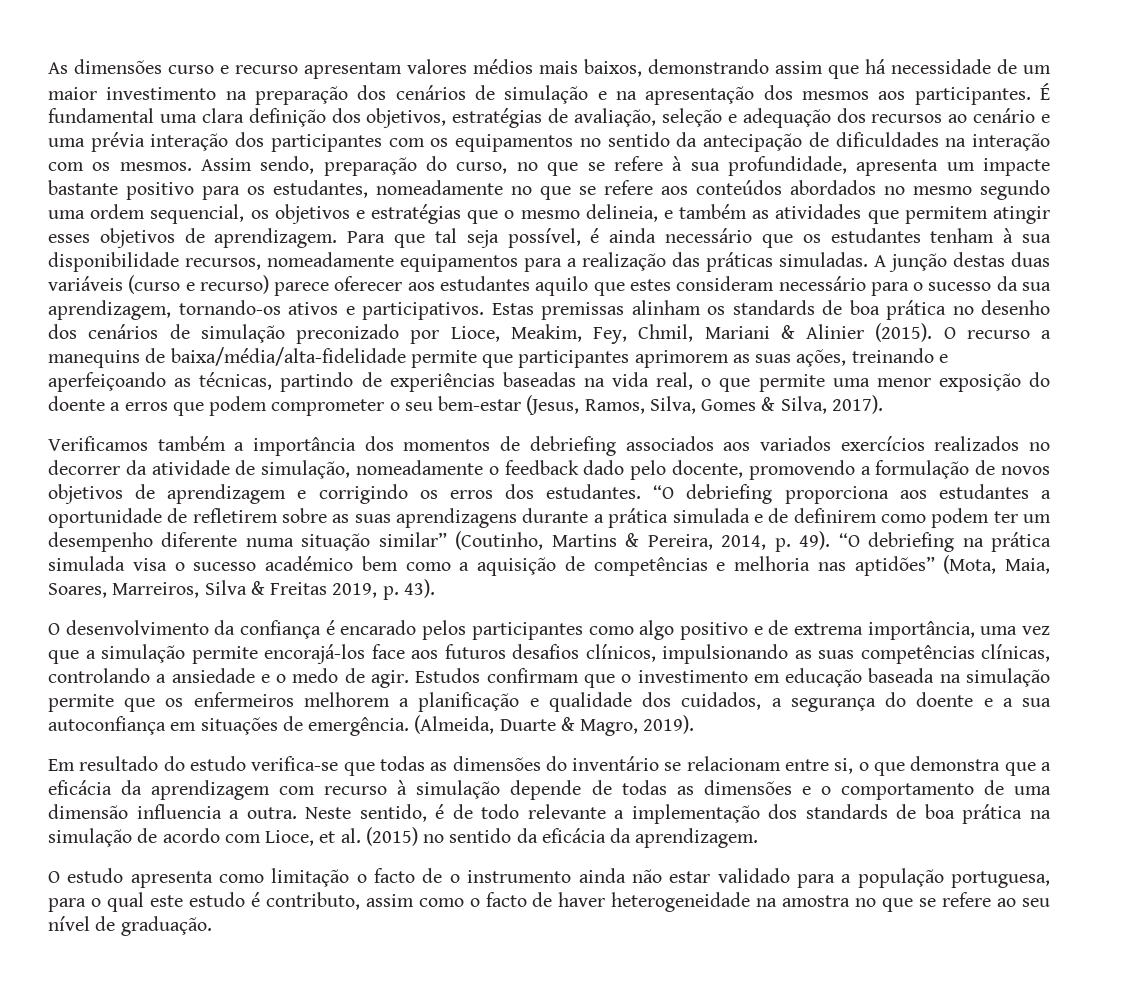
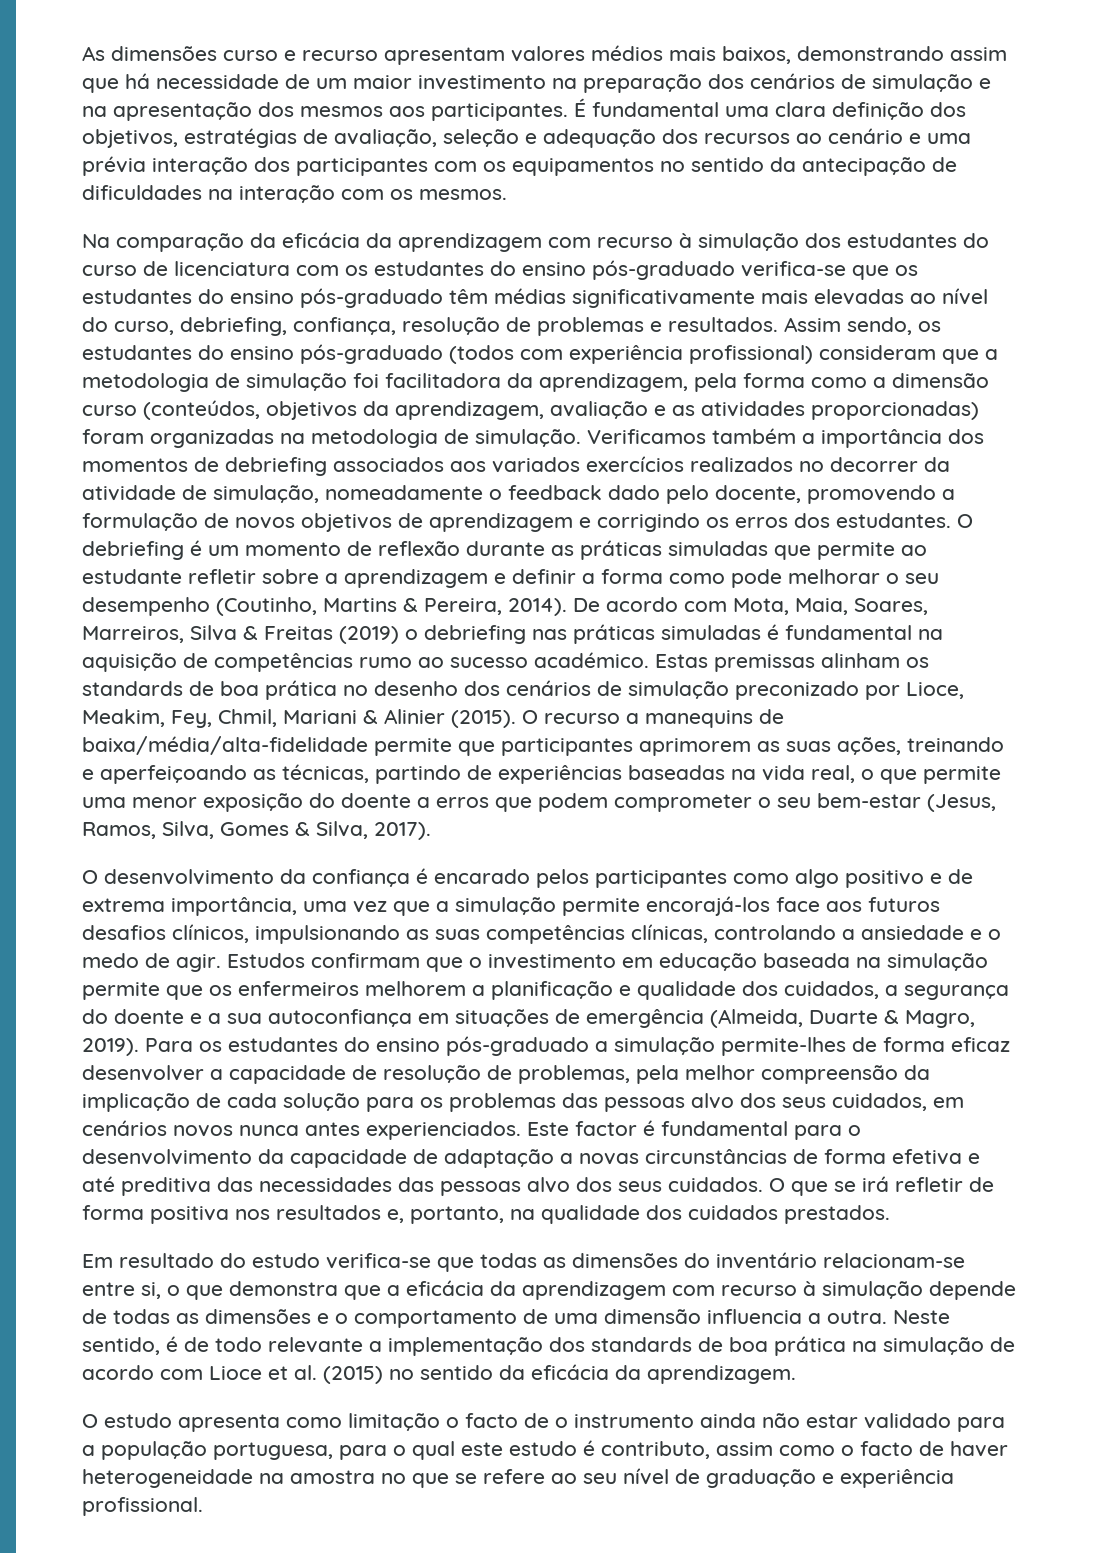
[201,156,1051,176] [48,180,1050,200] [48,204,1050,224] [48,228,1052,248] [48,252,1050,272] [48,275,1051,296] [48,300,484,320] Assim sendo, preparação do curso, no que se refere à sua profundidade, apresenta um impacte bastante positivo para os estudantes, nomeadamente no que se refere aos conteúdos abordados no mesmo segundo uma ordem sequencial, os objetivos e estratégias que o mesmo delineia, e também as atividades que permitem atingir esses objetivos de aprendizagem. Para que tal seja possível, é ainda necessário que os estudantes tenham à sua disponibilidade recursos, nomeadamente equipamentos para a realização das práticas simuladas. A junção destas duas variáveis (curso e recurso) parece oferecer aos estudantes aquilo que estes consideram necessário para o sucesso da sua aprendizagem, tornando-os ativos e participativos. -> [82,232,989,252] [82,260,918,280] [82,288,988,308] [82,317,941,336] [82,344,998,364] [82,373,989,392] [82,400,979,420] [82,428,984,448] [82,456,950,476] [82,485,955,504] [82,513,973,532] [82,540,927,560] [82,569,939,588] [82,597,928,616] [82,624,943,644] [82,652,649,672] // Na comparação da eficácia da aprendizagem com recurso à simulação dos estudantes do curso de licenciatura com os estudantes do ensino pós-graduado verifica-se que os estudantes do ensino pós-graduado têm médias significativamente mais elevadas ao nível do curso, debriefing, confiança, resolução de problemas e resultados. Assim sendo, os estudantes do ensino pós-graduado (todos com experiência profissional) consideram que a metodologia de simulação foi facilitadora da aprendizagem, pela forma como a dimensão curso (conteúdos, objetivos da aprendizagem, avaliação e as atividades proporcionadas) foram organizadas na metodologia de simulação. Verificamos também a importância dos momentos de debriefing associados aos variados exercícios realizados no decorrer da atividade de simulação, nomeadamente o feedback dado pelo docente, promovendo a formulação de novos objetivos de aprendizagem e corrigindo os erros dos estudantes. O debriefing é um momento de reflexão durante as práticas simuladas que permite ao estudante refletir sobre a aprendizagem e definir a forma como pode melhorar o seu desempenho (Coutinho, Martins & Pereira, 2014). De acordo com Mota, Maia, Soares, Marreiros, Silva & Freitas (2019) o debriefing nas práticas simuladas é fundamental na aquisição de competências rumo ao sucesso académico.
[48,436,1051,456] [48,460,1050,480] [48,484,1051,504] [48,508,1052,528] [48,531,1052,552] [48,555,1050,576] [48,579,435,600] // Verificamos também a importância dos momentos de debriefing associados aos variados exercícios realizados no decorrer da atividade de simulação, nomeadamente o feedback dado pelo docente, promovendo a formulação de novos objetivos de aprendizagem e corrigindo os erros dos estudantes. “O debriefing proporciona aos estudantes a oportunidade de refletirem sobre as suas aprendizagens durante a prática simulada e de definirem como podem ter um desempenho diferente numa situação similar” (Coutinho, Martins & Pereira, 2014, p. 49). “O debriefing na prática simulada visa o sucesso académico bem como a aquisição de competências e melhoria nas aptidões” (Mota, Maia, Soares, Marreiros, Silva & Freitas 2019, p. 43). -> (431, 831) none
[308,717,410,736] emergência. -> [586,1009,704,1028] emergência
(695, 724) none -> [145,1036,1010,1056] [82,1065,930,1084] [82,1093,964,1112] [82,1120,861,1140] [82,1149,980,1168] [82,1176,994,1196] [82,1205,890,1224] Para os estudantes do ensino pós-graduado a simulação permite-lhes de forma eficaz desenvolver a capacidade de resolução de problemas, pela melhor compreensão da implicação de cada solução para os problemas das pessoas alvo dos seus cuidados, em cenários novos nunca antes experienciados. Este factor é fundamental para o desenvolvimento da capacidade de adaptação a novas circunstâncias de forma efetiva e até preditiva das necessidades das pessoas alvo dos seus cuidados. O que se irá refletir de forma positiva nos resultados e, portanto, na qualidade dos cuidados prestados.
[664,756,781,771] se relacionam -> [823,1253,965,1268] relacionam-se
[265,830,315,846] Lioce, -> [209,1366,262,1380] Lioce
[120,916,212,936] graduação. -> [706,1469,954,1488] [82,1497,203,1516] graduação e experiência profissional.

